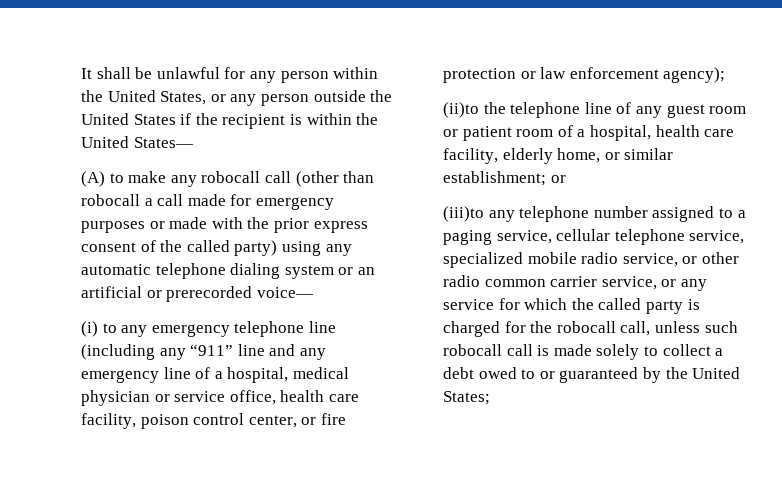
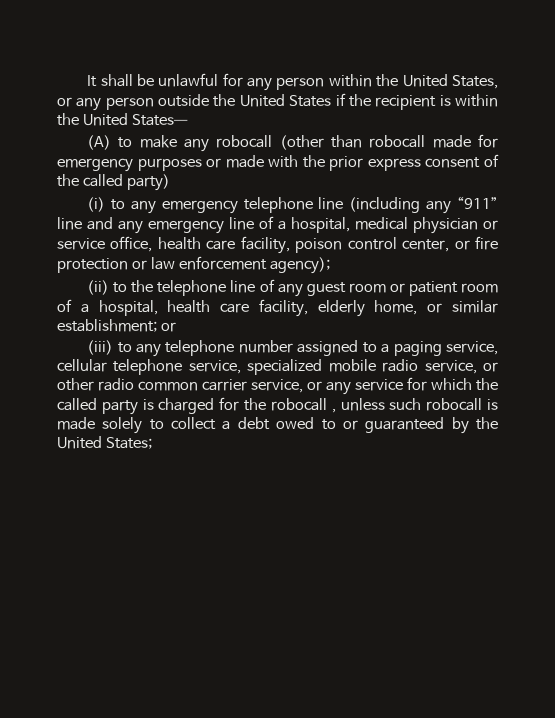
[264,171,291,183] call -> (273, 141) none
[144,194,184,206] a call -> (426, 141) none
[281,241,352,256] [81,263,375,279] [81,286,314,302] using any automatic telephone dialing system or an artificial or prerecorded voice— -> (170, 182) none
[443,102,479,118] (ii)to -> [87,280,128,295] (ii) to
[443,206,484,222] (iii)to -> [87,340,132,355] (iii) to
[620,321,651,336] call, -> [331,409,336,413] ,
[506,344,533,356] call -> (483, 404) none

